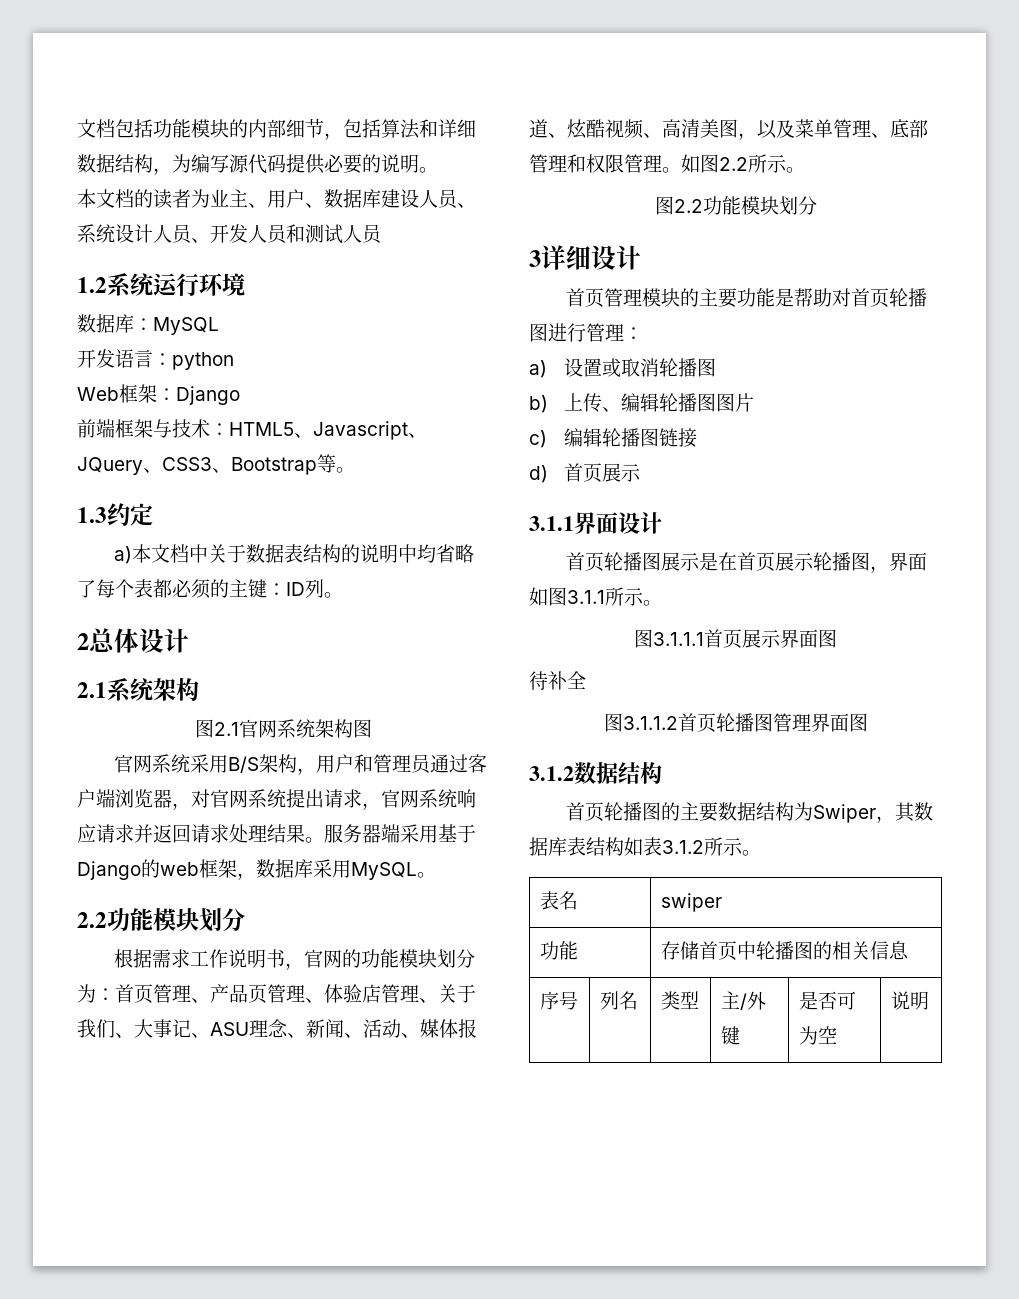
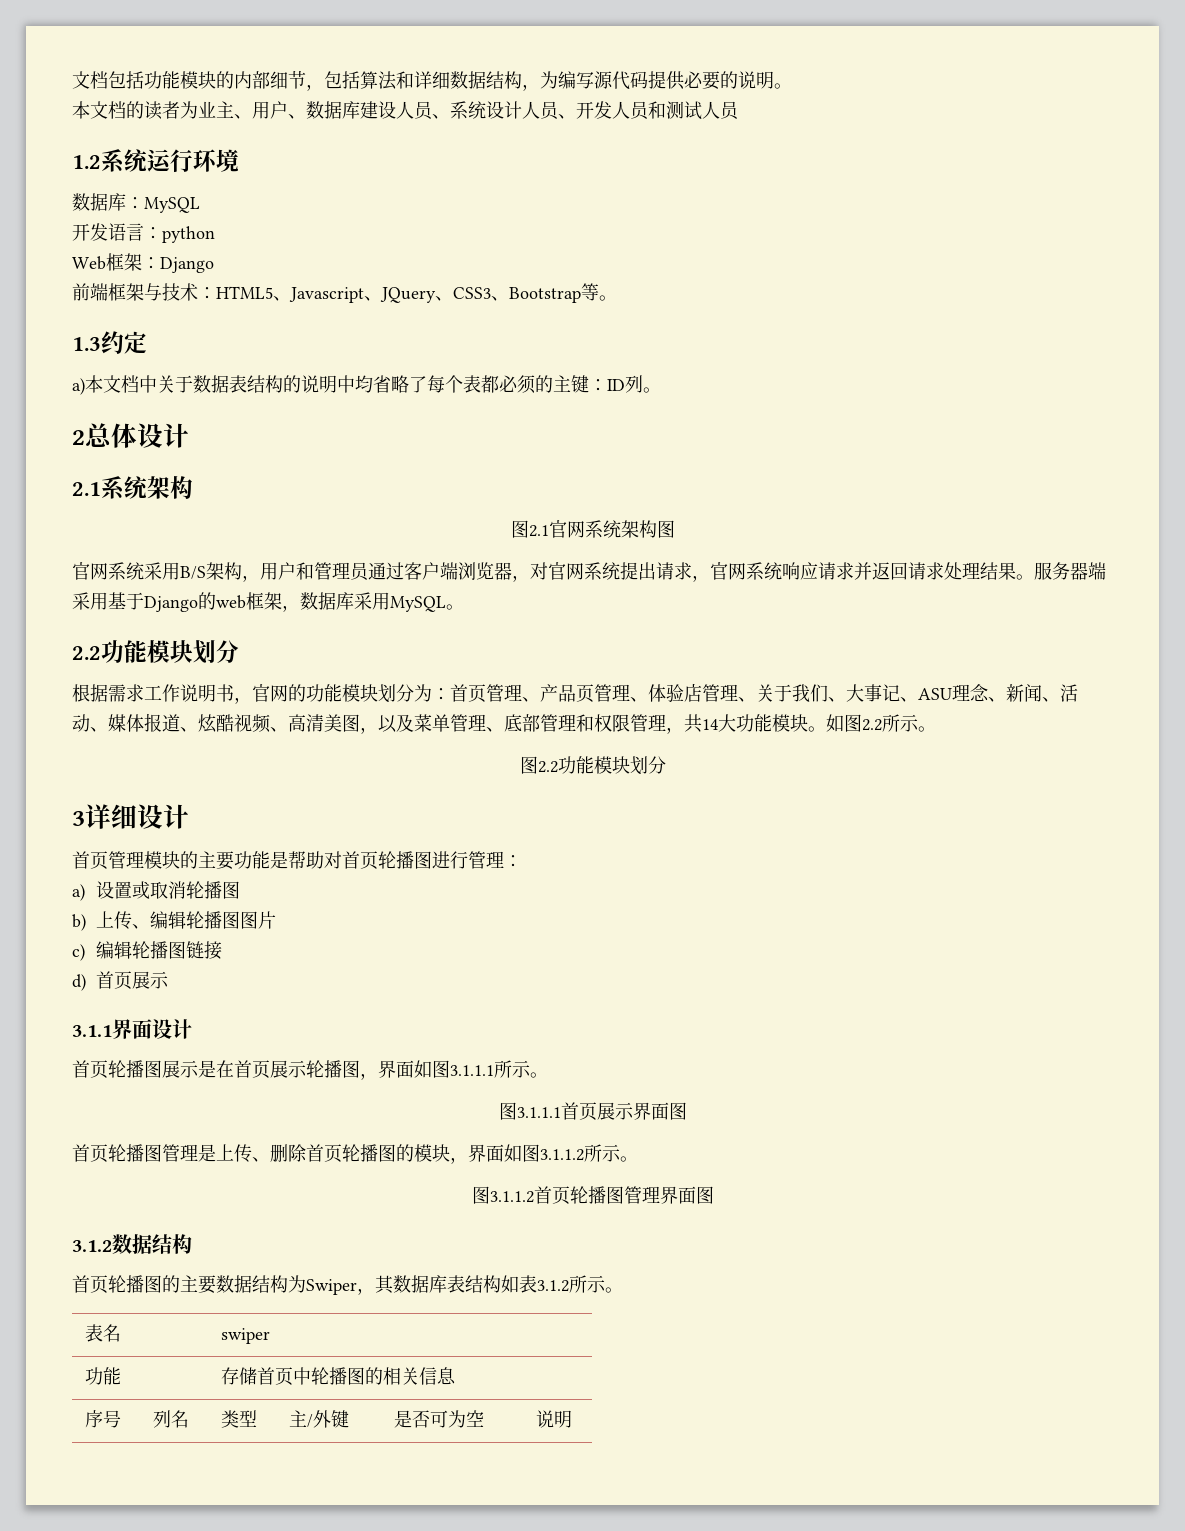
(662, 163) none -> [666,714,808,734] ，共14大功能模块
[567,590,605,604] 3.1.1 -> [450,1065,494,1076] 3.1.1.1
[529,671,586,690] 待补全 -> [72,1144,638,1164] 首页轮播图管理是上传、删除首页轮播图的模块，界面如图3.1.1.2所示。

